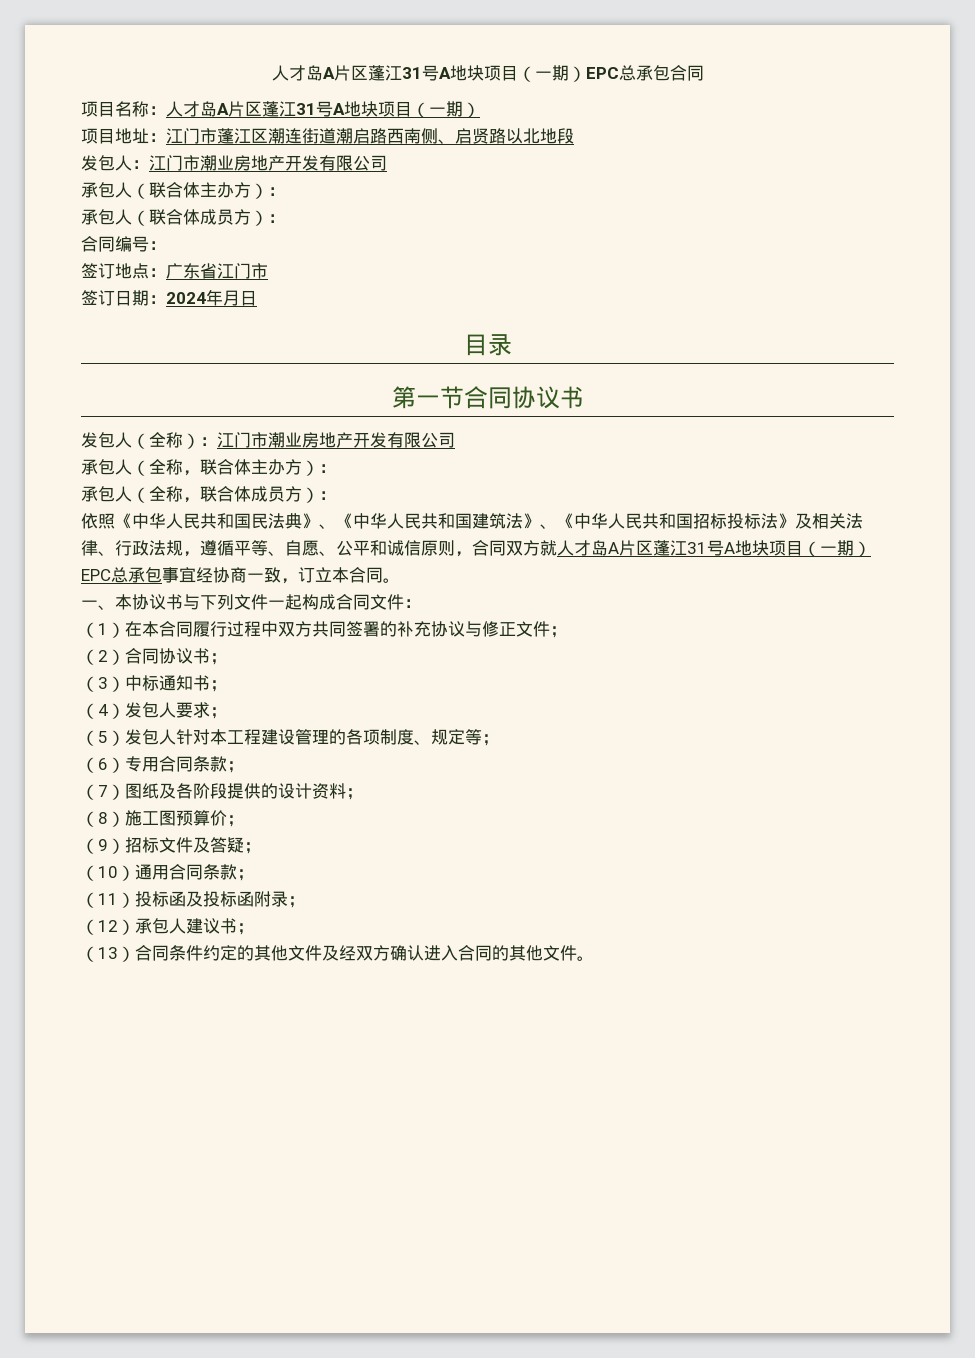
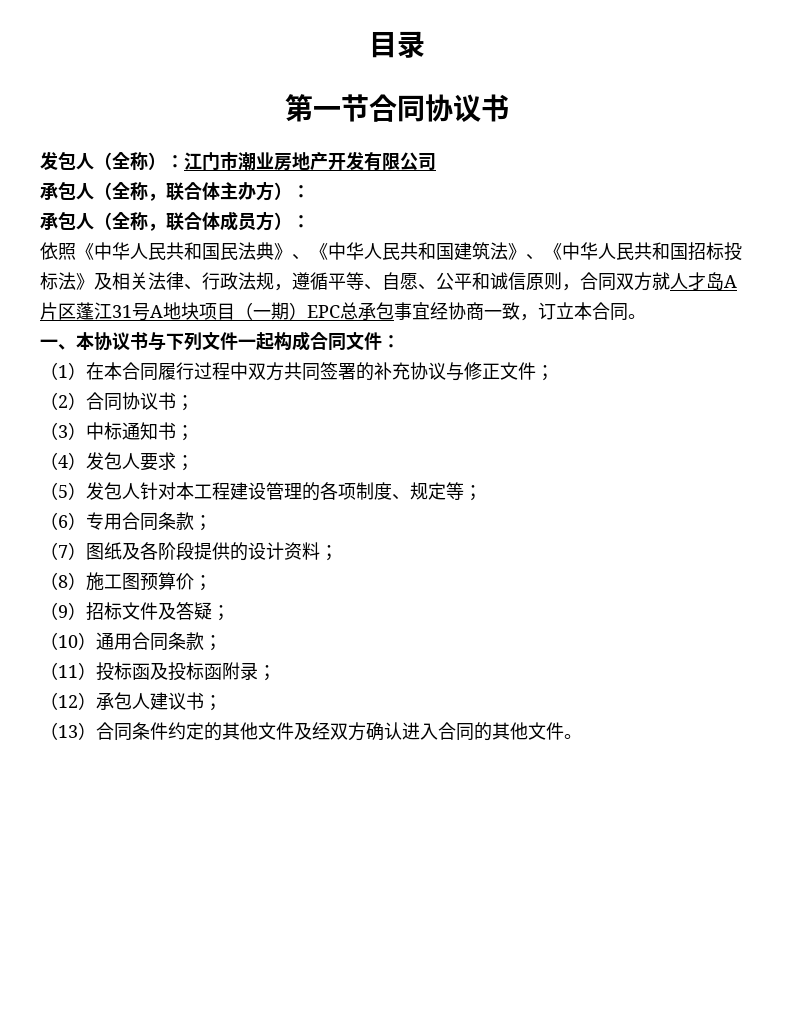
[271,65,704,82] [81,101,480,118] [81,128,574,144] [81,155,387,171] [81,182,285,199] [81,209,285,226] [81,236,166,252] [81,263,268,279] [81,289,257,306] 人才岛A片区蓬江31号A地块项目（一期）EPC总承包合同 // 项目名称：人才岛A片区蓬江31号A地块项目（一期） // 项目地址：江门市蓬江区潮连街道潮启路西南侧、启贤路以北地段 // 发包人：江门市潮业房地产开发有限公司 // 承包人（联合体主办方）： // 承包人（联合体成员方）： // 合同编号： // 签订地点：广东省江门市 // 签订日期：2024年月日 // -> (369, 45) none

